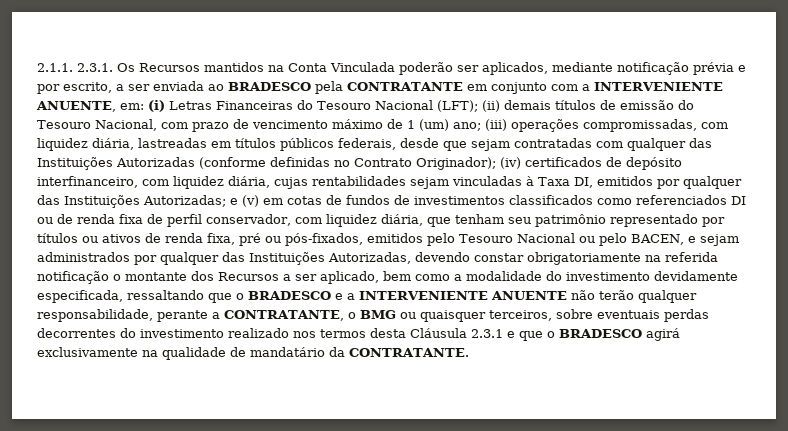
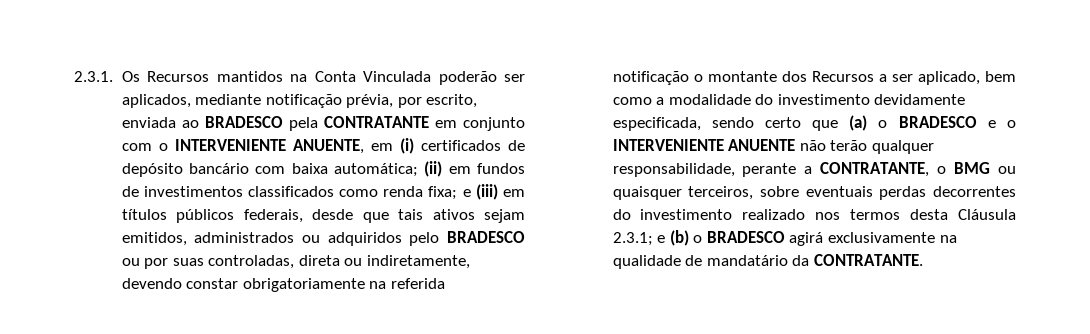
[37,63,73,72] 2.1.1. -> (74, 76) none
[693,62,746,75] [37,82,150,94] prévia e por escrito, a ser -> [346,94,478,108] prévia, por escrito,
[582,84,590,91] a -> [158,143,168,151] o
[120,100,694,112] [37,119,728,132] [37,138,207,151] em: (i) Letras Financeiras do Tesouro Nacional (LFT); (ii) demais títulos de emissão do Tesouro Nacional, com prazo de vencimento máximo de 1 (um) ano; (iii) operações compromissadas, com liquidez diária, lastreadas -> [370,138,525,154] [121,161,525,177] [121,184,498,200] em (i) certificados de depósito bancário com baixa automática; (ii) em fundos de investimentos classificados como renda fixa; e (iii)
[471,138,712,151] [37,157,682,170] [37,176,742,189] [37,195,746,208] [37,214,725,227] [37,233,739,246] [37,252,411,265] sejam contratadas com qualquer das Instituições Autorizadas (conforme definidas no Contrato Originador); (iv) certificados de depósito interfinanceiro, com liquidez diária, cujas rentabilidades sejam vinculadas à Taxa DI, emitidos por qualquer das Instituições Autorizadas; e (v) em cotas de fundos de investimentos classificados como referenciados DI ou de renda fixa de perfil conservador, com liquidez diária, que tenham seu patrimônio representado por títulos ou ativos de renda fixa, pré ou pós-fixados, emitidos pelo Tesouro Nacional ou pelo BACEN, e sejam administrados por qualquer das Instituições Autorizadas, -> [398,209,525,223] [121,231,525,246] [121,255,471,269] tais ativos sejam emitidos, administrados ou adquiridos pelo BRADESCO ou por suas controladas, direta ou indiretamente,
[127,290,232,303] ressaltando que -> [711,115,868,131] sendo certo que (a)
[347,293,355,300] a -> [1007,120,1016,128] o
[471,329,543,341] 2.3.1 e que -> [612,230,689,246] 2.3.1; e (b)

